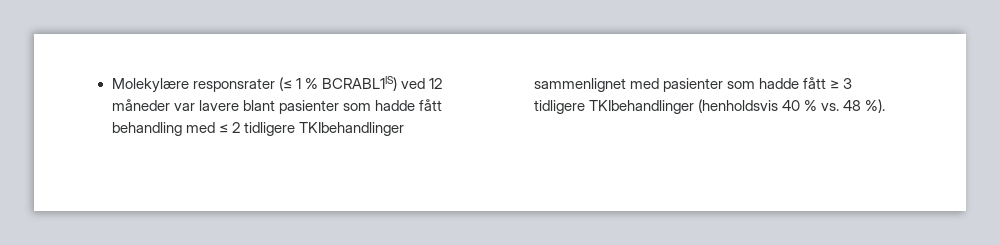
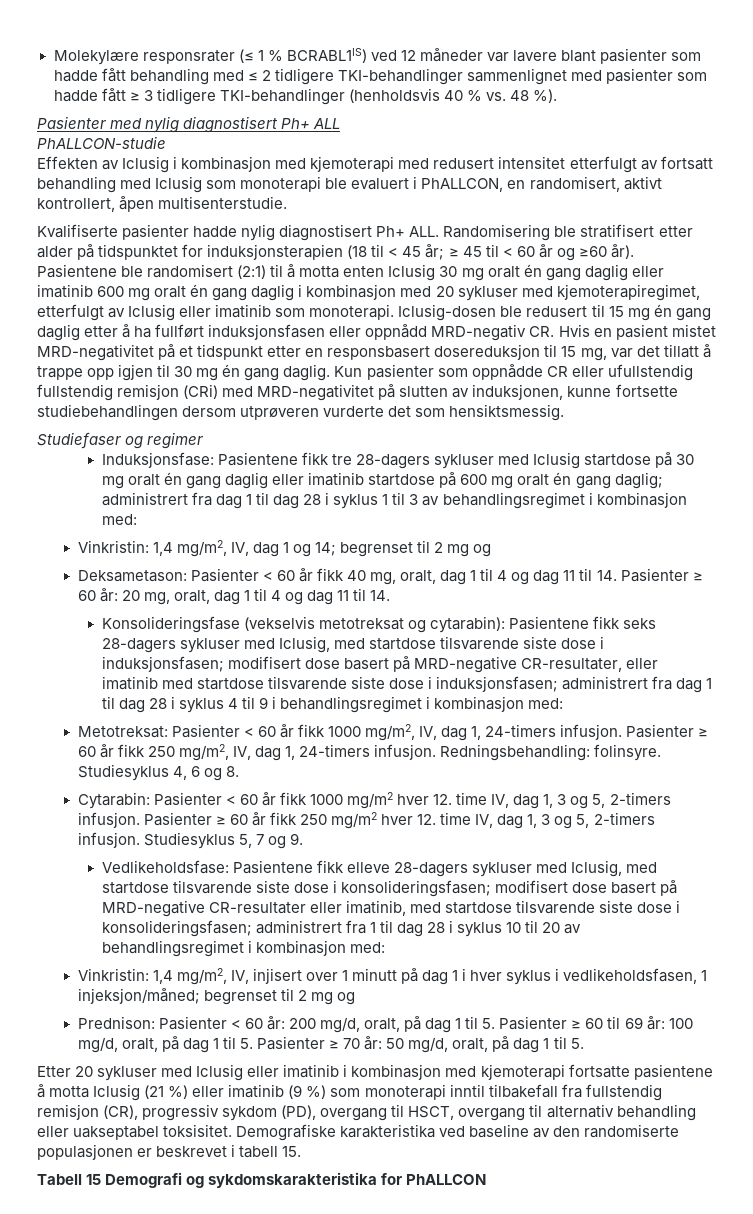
[298,122,404,136] TKIbehandlinger -> [337,68,463,85] TKI-behandlinger
[588,100,694,114] TKIbehandlinger -> [219,88,345,105] TKI-behandlinger
(885, 106) none -> [37,116,341,133] [37,136,166,149] [37,156,713,173] [37,176,662,193] [37,196,288,212] [37,224,693,241] [37,244,634,261] [37,264,664,281] [37,284,700,301] [37,304,711,321] [37,324,716,341] [37,344,711,361] [37,364,693,381] [37,384,678,401] [37,404,565,421] [37,432,204,449] [101,452,695,469] [101,472,663,489] [101,492,687,509] [101,514,137,525] [77,540,492,557] [77,568,703,585] [77,588,391,605] [101,616,657,633] [101,636,605,653] [101,656,659,673] [101,676,713,693] [101,696,564,713] [77,724,709,741] [77,744,662,761] [77,764,239,781] [77,792,671,809] [77,812,655,829] [77,832,303,849] [101,860,658,877] [101,880,678,897] [101,900,681,917] [101,920,582,937] [101,940,386,957] [77,968,708,985] [77,988,355,1005] [77,1016,693,1033] [77,1036,584,1053] [37,1064,713,1081] [37,1084,662,1101] [37,1104,696,1121] [37,1124,680,1141] [37,1144,302,1160] [37,1172,487,1188] // Pasienter med nylig diagnostisert Ph+ ALL // PhALLCON-studie // Effekten av Iclusig i kombinasjon med kjemoterapi med redusert intensitet etterfulgt av fortsatt behandling med Iclusig som monoterapi ble evaluert i PhALLCON, en randomisert, aktivt kontrollert, åpen multisenterstudie. // Kvalifiserte pasienter hadde nylig diagnostisert Ph+ ALL. Randomisering ble stratifisert etter alder på tidspunktet for induksjonsterapien (18 til < 45 år; ≥ 45 til < 60 år og ≥60 år). Pasientene ble randomisert (2:1) til å motta enten Iclusig 30 mg oralt én gang daglig eller imatinib 600 mg oralt én gang daglig i kombinasjon med 20 sykluser med kjemoterapiregimet, etterfulgt av Iclusig eller imatinib som monoterapi. Iclusig-dosen ble redusert til 15 mg én gang daglig etter å ha fullført induksjonsfasen eller oppnådd MRD-negativ CR. Hvis en pasient mistet MRD-negativitet på et tidspunkt etter en responsbasert dosereduksjon til 15 mg, var det tillatt å trappe opp igjen til 30 mg én gang daglig. Kun pasienter som oppnådde CR eller ufullstendig fullstendig remisjon (CRi) med MRD-negativitet på slutten av induksjonen, kunne fortsette studiebehandlingen dersom utprøveren vurderte det som hensiktsmessig. // Studiefaser og regimer // Induksjonsfase: Pasientene fikk tre 28-dagers sykluser med Iclusig startdose på 30 mg oralt én gang daglig eller imatinib startdose på 600 mg oralt én gang daglig; administrert fra dag 1 til dag 28 i syklus 1 til 3 av behandlingsregimet i kombinasjon med: // Vinkristin: 1,4 mg/m2, IV, dag 1 og 14; begrenset til 2 mg og // Deksametason: Pasienter < 60 år fikk 40 mg, oralt, dag 1 til 4 og dag 11 til 14. Pasienter ≥ 60 år: 20 mg, oralt, dag 1 til 4 og dag 11 til 14. // Konsolideringsfase (vekselvis metotreksat og cytarabin): Pasientene fikk seks 28-dagers sykluser med Iclusig, med startdose tilsvarende siste dose i induksjonsfasen; modifisert dose basert på MRD-negative CR-resultater, eller imatinib med startdose tilsvarende siste dose i induksjonsfasen; administrert fra dag 1 til dag 28 i syklus 4 til 9 i behandlingsregimet i kombinasjon med: // Metotreksat: Pasienter < 60 år fikk 1000 mg/m2, IV, dag 1, 24-timers infusjon. Pasienter ≥ 60 år fikk 250 mg/m2, IV, dag 1, 24-timers infusjon. Redningsbehandling: folinsyre. Studiesyklus 4, 6 og 8. // Cytarabin: Pasienter < 60 år fikk 1000 mg/m2 hver 12. time IV, dag 1, 3 og 5, 2-timers infusjon. Pasienter ≥ 60 år fikk 250 mg/m2 hver 12. time IV, dag 1, 3 og 5, 2-timers infusjon. Studiesyklus 5, 7 og 9. // Vedlikeholdsfase: Pasientene fikk elleve 28-dagers sykluser med Iclusig, med startdose tilsvarende siste dose i konsolideringsfasen; modifisert dose basert på MRD-negative CR-resultater eller imatinib, med startdose tilsvarende siste dose i konsolideringsfasen; administrert fra 1 til dag 28 i syklus 10 til 20 av behandlingsregimet i kombinasjon med: // Vinkristin: 1,4 mg/m2, IV, injisert over 1 minutt på dag 1 i hver syklus i vedlikeholdsfasen, 1 injeksjon/måned; begrenset til 2 mg og // Prednison: Pasienter < 60 år: 200 mg/d, oralt, på dag 1 til 5. Pasienter ≥ 60 til 69 år: 100 mg/d, oralt, på dag 1 til 5. Pasienter ≥ 70 år: 50 mg/d, oralt, på dag 1 til 5. // Etter 20 sykluser med Iclusig eller imatinib i kombinasjon med kjemoterapi fortsatte pasientene å motta Iclusig (21 %) eller imatinib (9 %) som monoterapi inntil tilbakefall fra fullstendig remisjon (CR), progressiv sykdom (PD), overgang til HSCT, overgang til alternativ behandling eller uakseptabel toksisitet. Demografiske karakteristika ved baseline av den randomiserte populasjonen er beskrevet i tabell 15. // Tabell 15 Demografi og sykdomskarakteristika for PhALLCON

